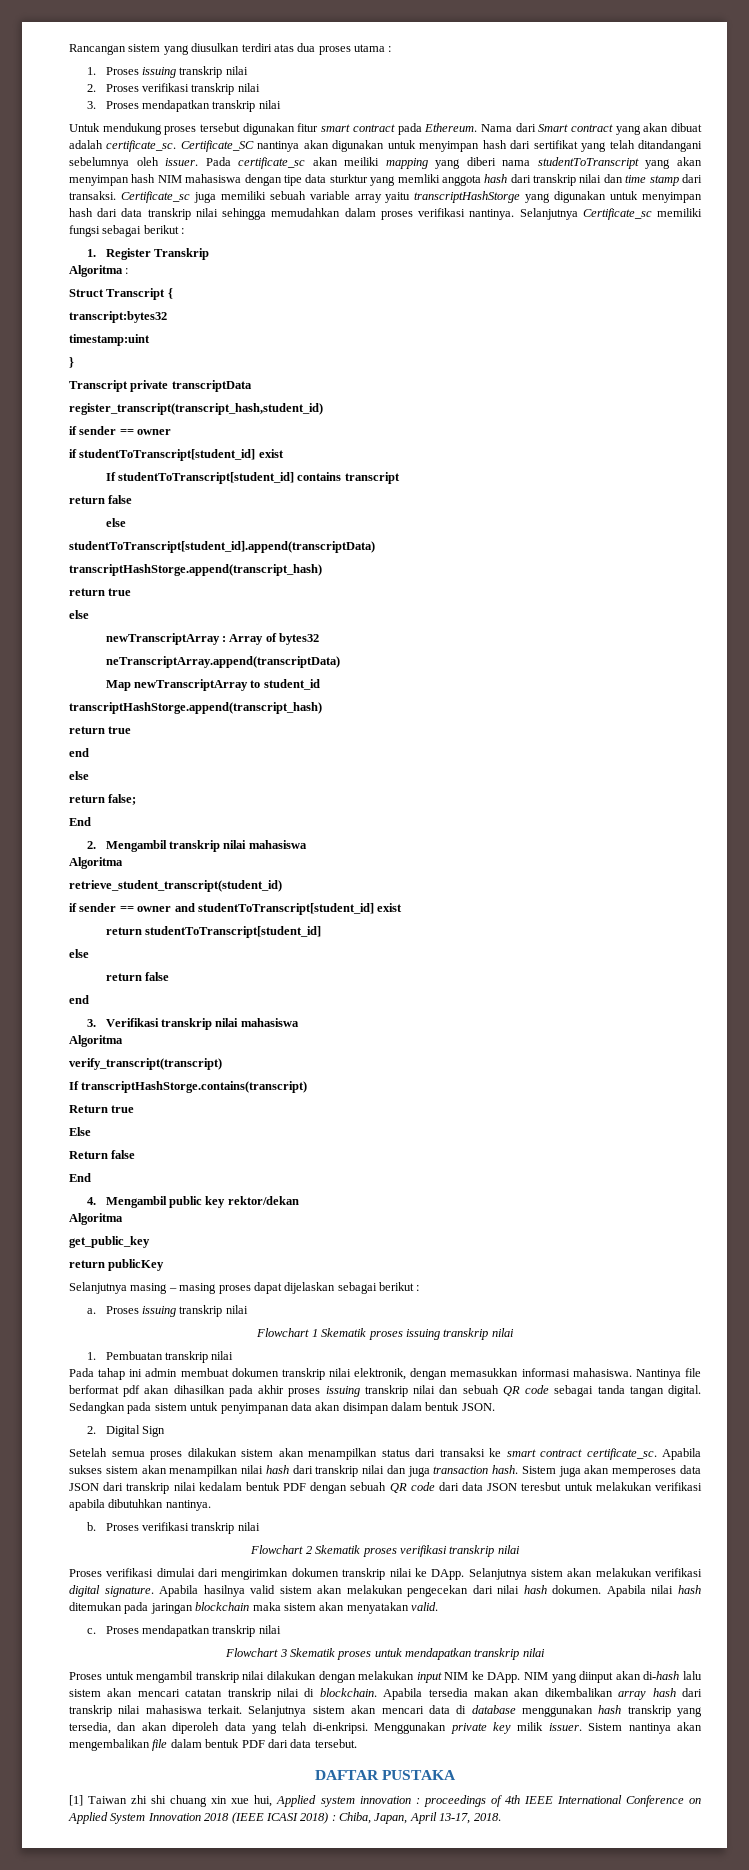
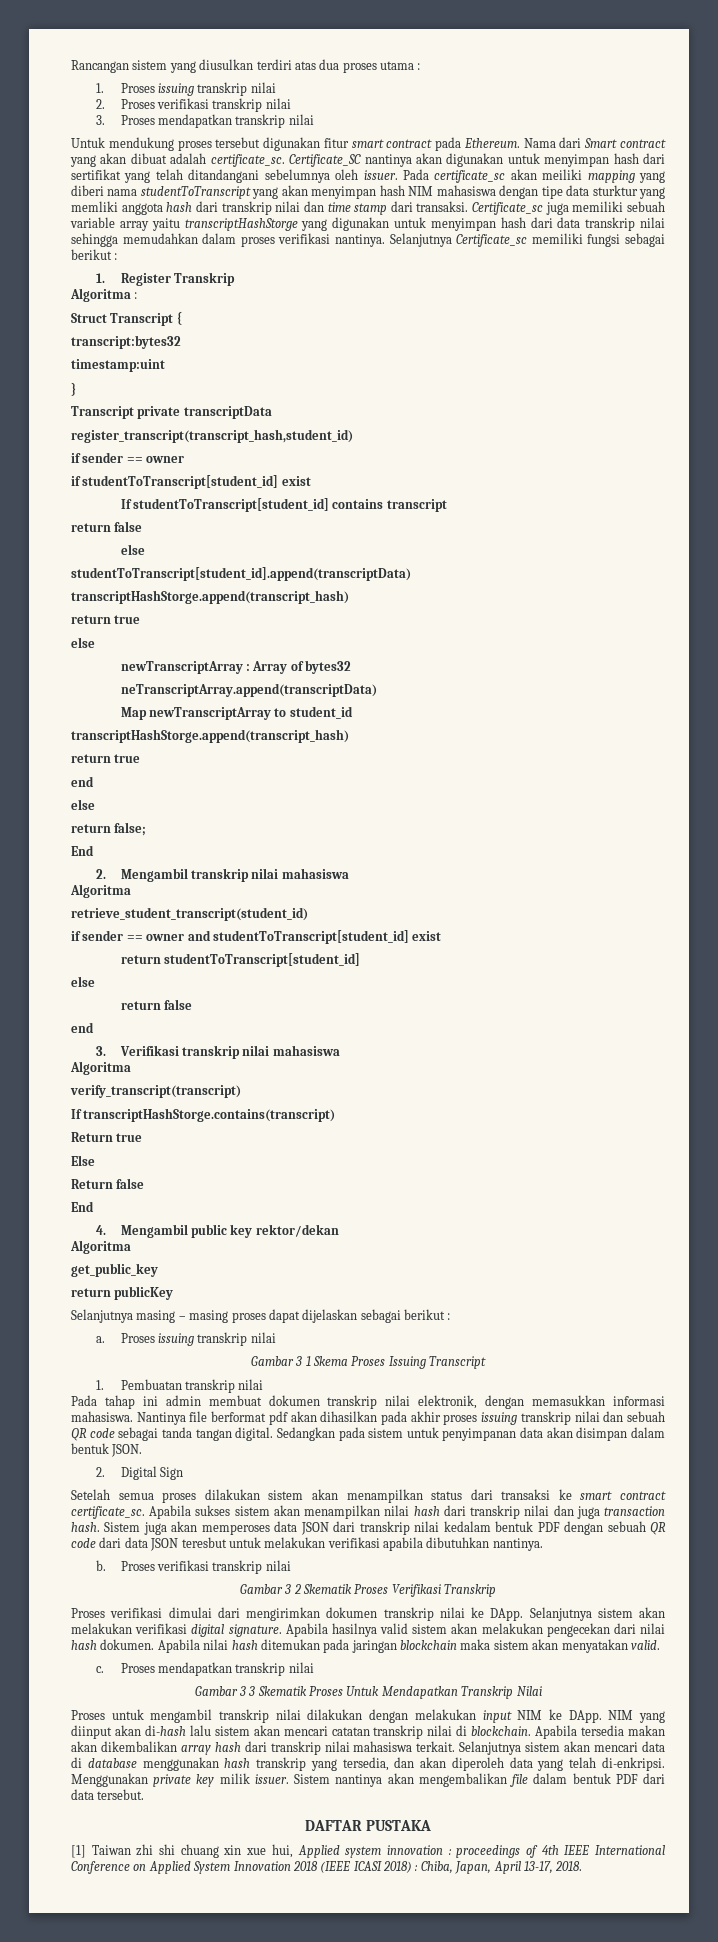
[256,1328,514,1340] Flowchart 1 Skematik proses issuing transkrip nilai -> [250,1356,487,1369] Gambar 3 1 Skema Proses Issuing Transcript
[250,1545,520,1557] Flowchart 2 Skematik proses verifikasi transkrip nilai -> [239,1584,497,1597] Gambar 3 2 Skematik Proses Verifikasi Transkrip
[225,1648,545,1660] Flowchart 3 Skematik proses untuk mendapatkan transkrip nilai -> [194,1686,542,1699] Gambar 3 3 Skematik Proses Untuk Mendapatkan Transkrip Nilai

